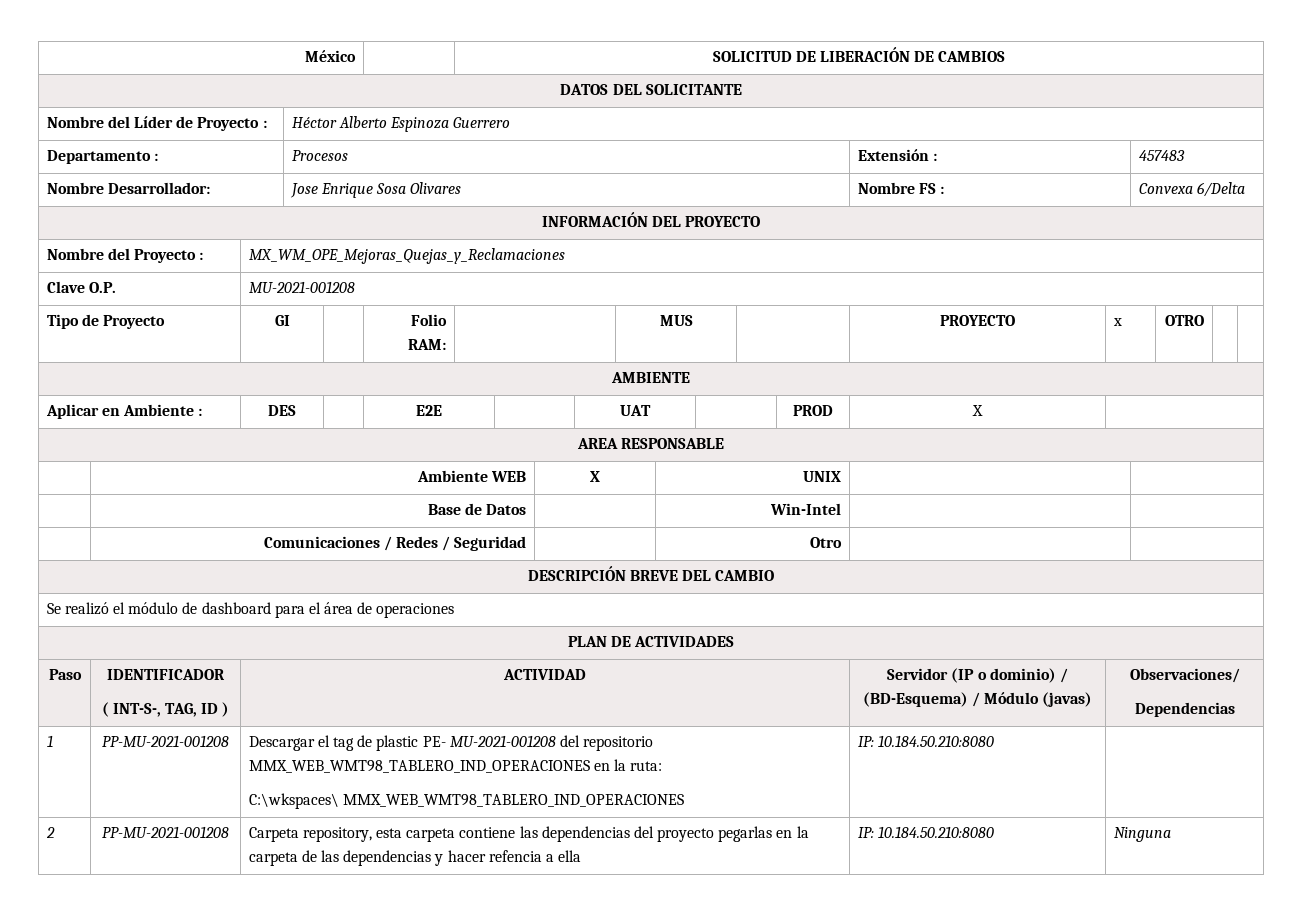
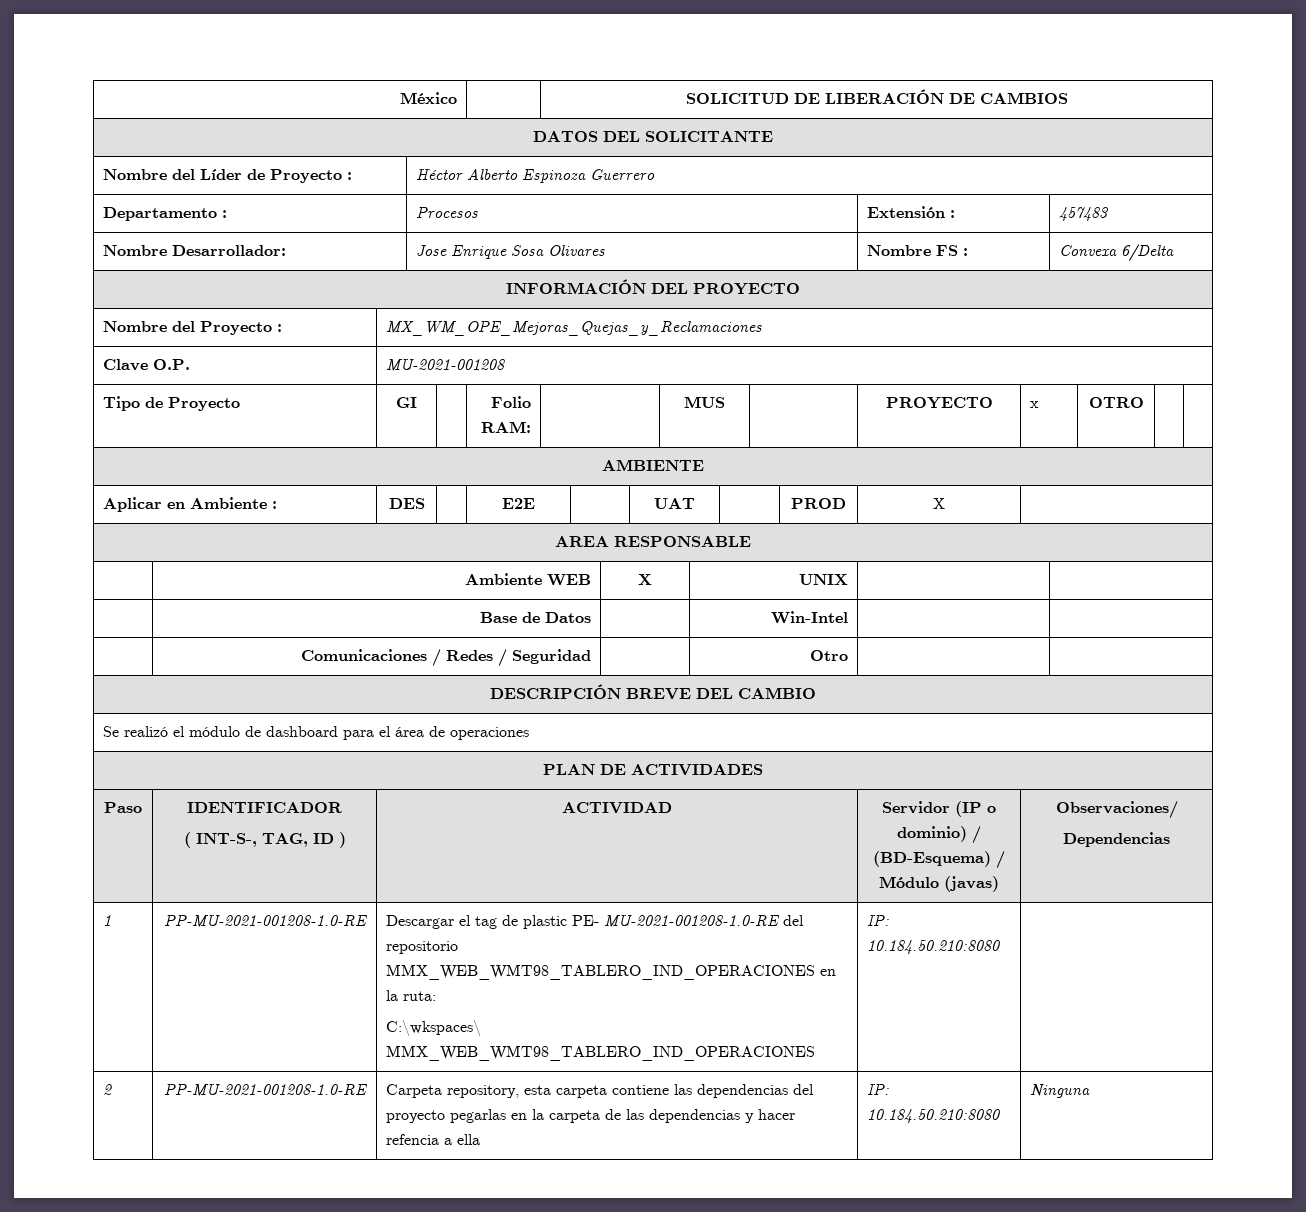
[102,735,229,747] PP-MU-2021-001208 -> [163,914,367,927] PP-MU-2021-001208-1.0-RE
[449,735,556,747] MU-2021-001208 -> [604,915,780,927] MU-2021-001208-1.0-RE
[102,826,229,838] PP-MU-2021-001208 -> [163,1083,367,1096] PP-MU-2021-001208-1.0-RE

